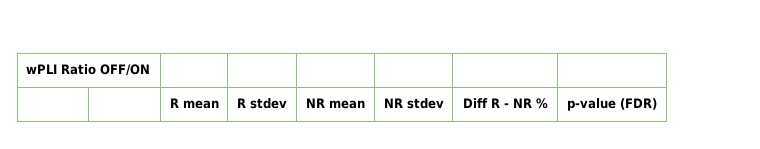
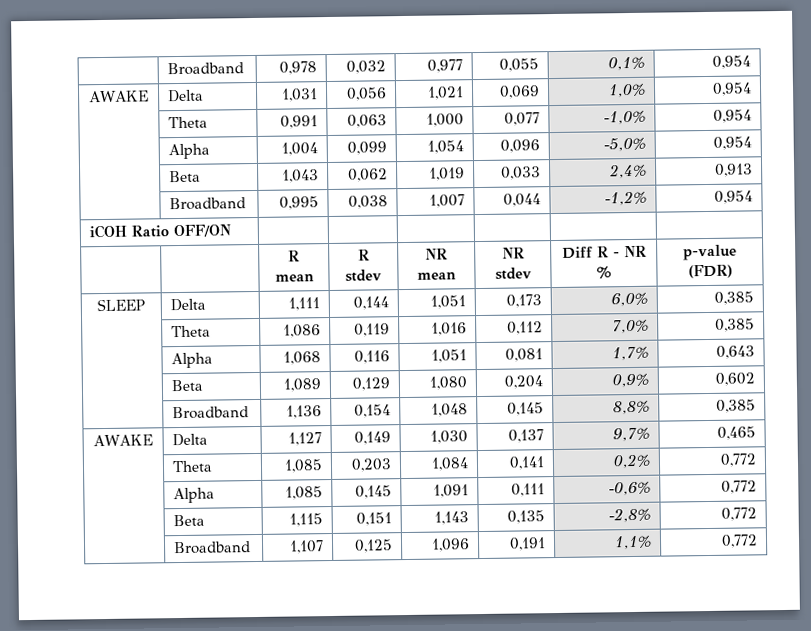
[25,64,57,74] wPLI -> [167,62,245,76] [278,61,317,75] [345,60,386,74] [426,59,463,73] [498,58,539,72] [607,56,645,71] [711,55,751,69] [88,90,150,103] [167,89,205,103] [280,88,318,102] [345,87,387,101] [426,86,464,100] [498,85,540,99] [607,83,646,98] [711,82,752,96] [168,116,209,129] [279,115,318,129] [346,114,387,128] [425,113,464,127] [503,112,540,126] [602,110,646,125] [712,109,752,123] [168,143,211,160] [280,142,318,156] [346,141,387,155] [426,140,464,154] [499,139,540,153] [602,137,646,152] [712,136,752,150] [169,170,202,183] [281,169,319,183] [347,168,388,182] [428,167,465,181] [500,166,541,180] [608,163,647,179] [714,163,753,177] [169,197,247,211] [278,196,319,210] [347,195,388,209] [428,194,465,208] [502,193,541,207] [603,190,647,206] [713,190,753,204] [89,224,128,239] | Broadband | 0,978 | 0,032 | 0,977 | 0,055 | 0,1% | 0,954 // AWAKE | Delta | 1,031 | 0,056 | 1,021 | 0,069 | 1,0% | 0,954 // | Theta | 0,991 | 0,063 | 1,000 | 0,077 | -1,0% | 0,954 // | Alpha | 1,004 | 0,099 | 1,054 | 0,096 | -5,0% | 0,954 // | Beta | 1,043 | 0,062 | 1,019 | 0,033 | 2,4% | 0,913 // | Broadband | 0,995 | 0,038 | 1,007 | 0,044 | -1,2% | 0,954 // iCOH
(657, 104) none -> [97,298,145,312] [170,298,207,312] [287,297,320,311] [352,296,389,310] [429,295,466,309] [505,294,542,308] [610,292,648,307] [713,291,754,305] [171,325,212,338] [282,324,321,338] [353,323,390,337] [430,322,467,336] [506,321,543,335] [611,319,649,334] [714,318,755,332] [171,352,214,369] [282,351,321,365] [353,350,390,364] [430,349,467,363] [504,348,543,362] [611,346,649,361] [715,345,755,359] [171,379,204,392] [282,378,321,392] [351,377,390,391] [428,376,467,390] [503,375,543,389] [611,373,649,388] [714,372,755,386] [172,406,250,420] [285,405,322,419] [353,404,391,418] [430,403,468,417] [506,402,544,416] [612,400,650,415] [715,399,756,413] [93,434,154,447] [172,433,209,447] [287,432,322,446] [353,431,391,445] [429,430,468,444] [507,429,544,443] [612,427,650,442] [716,426,756,440] [172,460,214,473] [283,459,323,473] [350,458,392,472] [430,457,469,471] [508,456,545,470] [612,453,651,469] [719,453,757,467] [173,487,216,504] [284,486,323,500] [354,485,392,499] [432,484,469,498] [510,483,545,497] [607,481,651,496] [720,480,757,494] [173,514,206,527] [288,513,323,527] [355,512,392,526] [433,511,469,525] [506,510,545,524] [607,507,651,523] [720,507,757,521] [173,541,252,555] [288,540,324,554] [353,539,393,553] [430,538,470,552] [508,537,546,551] [613,535,652,550] [720,534,758,548] // SLEEP | Delta | 1,111 | 0,144 | 1,051 | 0,173 | 6,0% | 0,385 // | Theta | 1,086 | 0,119 | 1,016 | 0,112 | 7,0% | 0,385 // | Alpha | 1,068 | 0,116 | 1,051 | 0,081 | 1,7% | 0,643 // | Beta | 1,089 | 0,129 | 1,080 | 0,204 | 0,9% | 0,602 // | Broadband | 1,136 | 0,154 | 1,048 | 0,145 | 8,8% | 0,385 // AWAKE | Delta | 1,127 | 0,149 | 1,030 | 0,137 | 9,7% | 0,465 // | Theta | 1,085 | 0,203 | 1,084 | 0,141 | 0,2% | 0,772 // | Alpha | 1,085 | 0,145 | 1,091 | 0,111 | -0,6% | 0,772 // | Beta | 1,115 | 0,151 | 1,143 | 0,135 | -2,8% | 0,772 // | Broadband | 1,107 | 0,125 | 1,096 | 0,191 | 1,1% | 0,772

